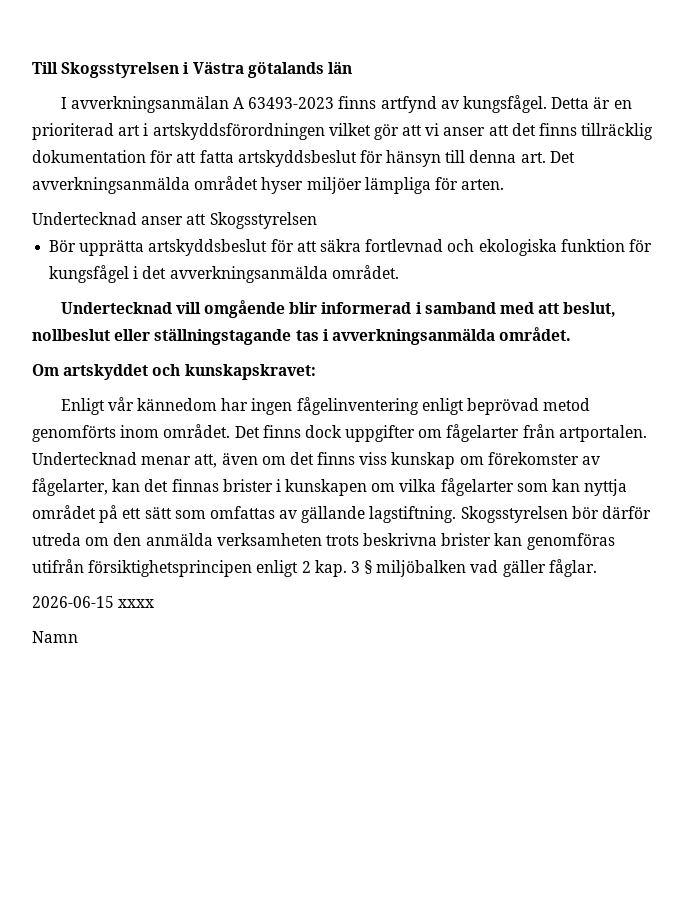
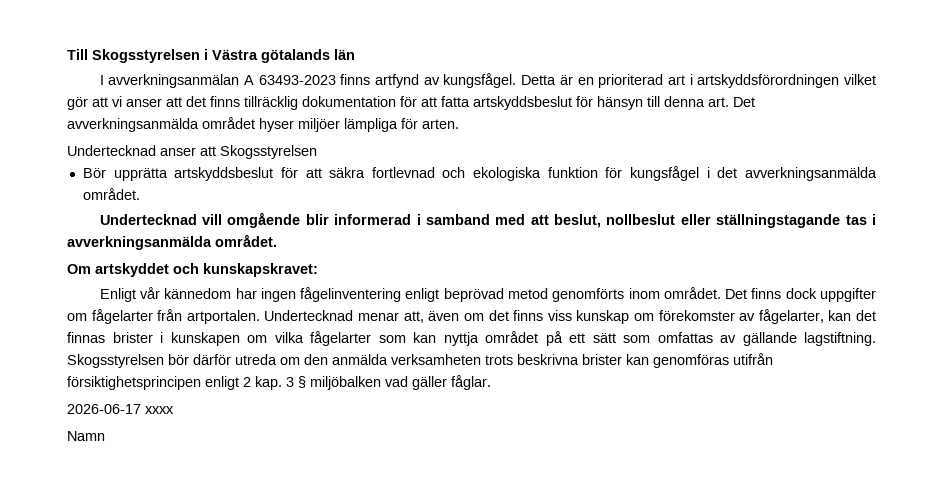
[32,596,114,608] 2026-06-15 -> [67,404,141,414] 2026-06-17

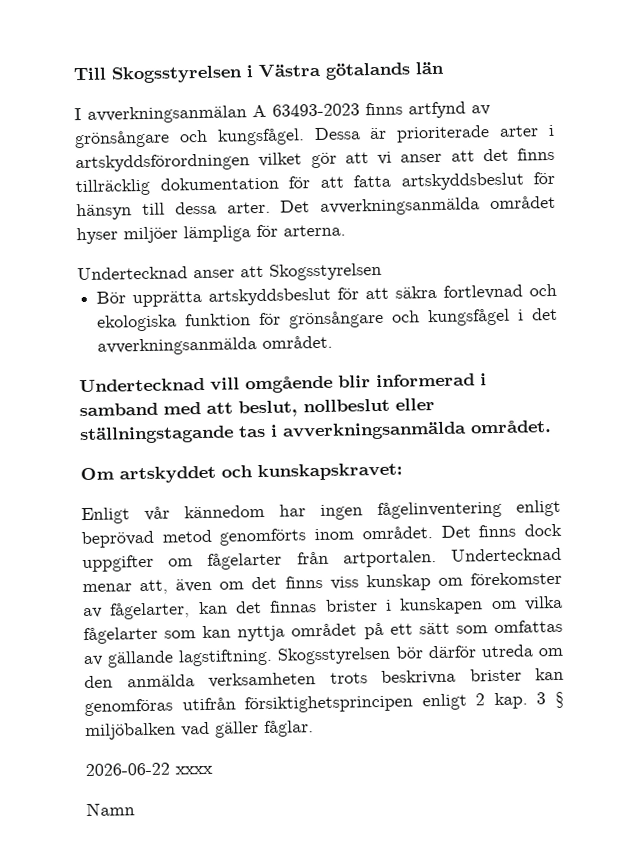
[443,73,685,88] kungsfågel. Detta är en prioriterad art -> [74,125,540,149] grönsångare och kungsfågel. Dessa är prioriterade arter
[664,96,729,107] denna art. -> [174,201,271,215] dessa arter.
[422,119,459,129] arten. -> [283,224,346,237] arterna.
(623, 172) none -> [289,310,421,329] grönsångare och
[67,404,141,414] 2026-06-17 -> [85,762,170,777] 2026-06-22

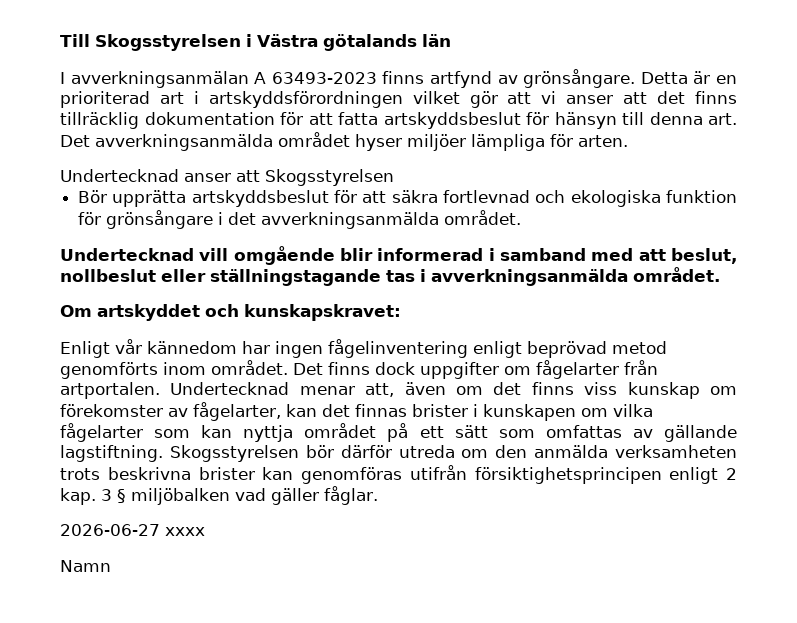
[74,125,540,149] grönsångare och kungsfågel. Dessa är prioriterade arter -> [523,69,738,88] [60,91,184,108] grönsångare. Detta är en prioriterad art
[174,201,271,215] dessa arter. -> [649,112,737,125] denna art.
[283,224,346,237] arterna. -> [578,135,628,147] arten.
[392,308,511,327] och kungsfågel -> (214, 219) none
[85,762,170,777] 2026-06-22 -> [60,524,160,536] 2026-06-27

